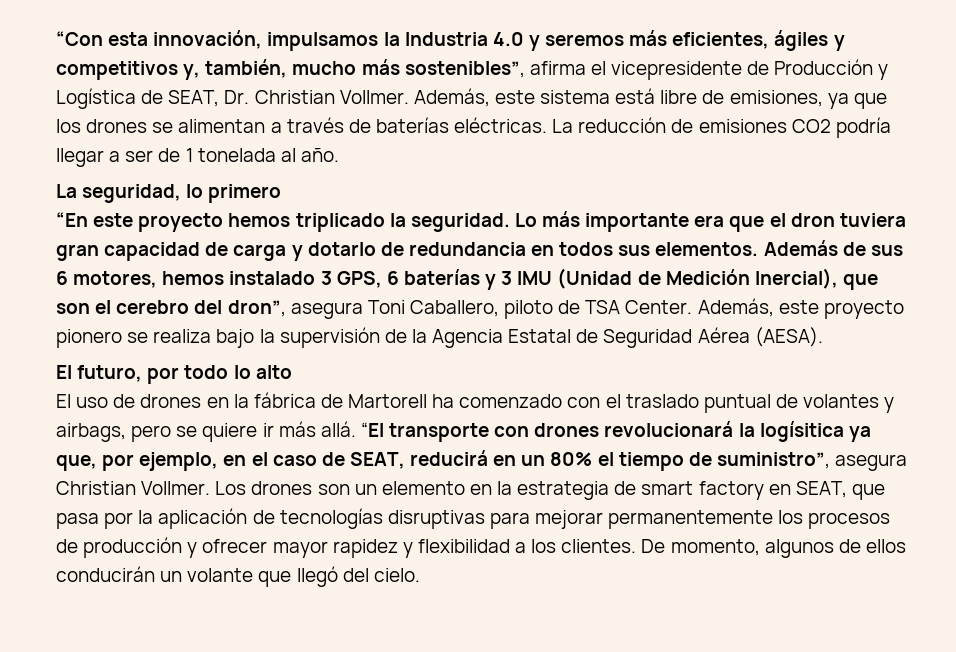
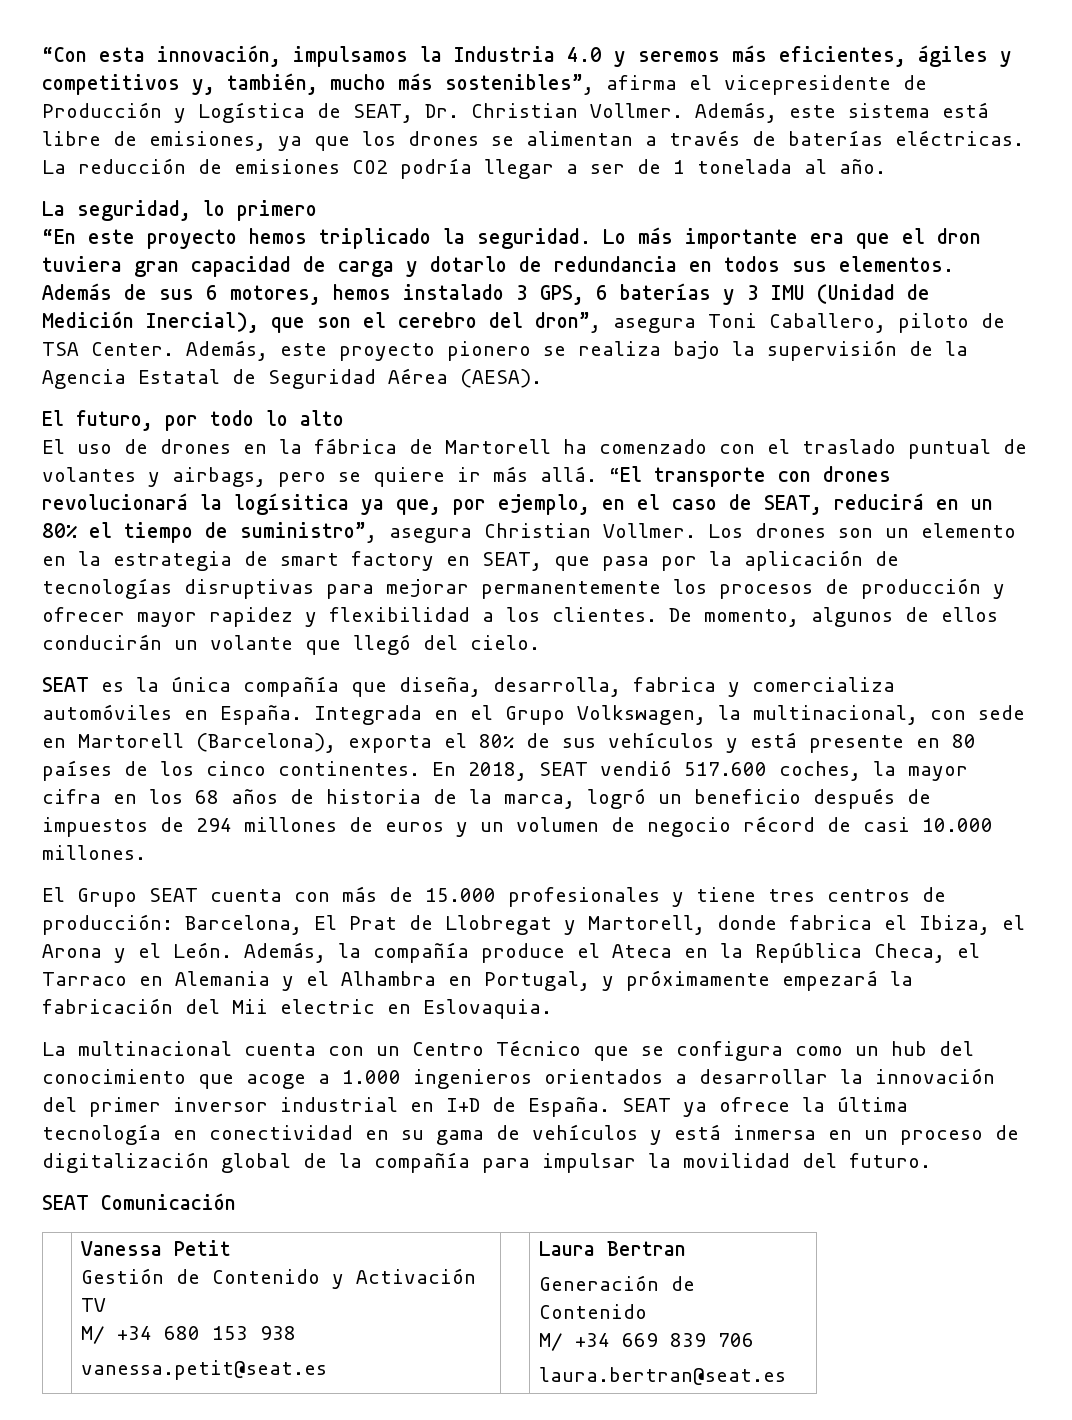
(420, 575) none -> [42,676,895,697] [42,704,1025,725] [42,732,976,753] [42,760,968,781] [42,788,931,809] [42,816,993,837] [42,845,146,860] [42,886,946,907] [42,914,1025,935] [42,942,980,963] [42,970,913,991] [42,998,552,1019] [42,1040,974,1061] [42,1068,995,1089] [42,1096,908,1117] [42,1124,1019,1145] [42,1152,931,1173] [42,1193,236,1210] [80,1240,231,1256] [80,1268,476,1289] [80,1298,106,1312] [80,1326,296,1344] [80,1360,327,1380] [538,1241,686,1256] [538,1275,695,1291] [538,1304,647,1319] [538,1333,754,1351] [538,1367,786,1385] // SEAT es la única compañía que diseña, desarrolla, fabrica y comercializa automóviles en España. Integrada en el Grupo Volkswagen, la multinacional, con sede en Martorell (Barcelona), exporta el 80% de sus vehículos y está presente en 80 países de los cinco continentes. En 2018, SEAT vendió 517.600 coches, la mayor cifra en los 68 años de historia de la marca, logró un beneficio después de impuestos de 294 millones de euros y un volumen de negocio récord de casi 10.000 millones. // El Grupo SEAT cuenta con más de 15.000 profesionales y tiene tres centros de producción: Barcelona, El Prat de Llobregat y Martorell, donde fabrica el Ibiza, el Arona y el León. Además, la compañía produce el Ateca en la República Checa, el Tarraco en Alemania y el Alhambra en Portugal, y próximamente empezará la fabricación del Mii electric en Eslovaquia. // La multinacional cuenta con un Centro Técnico que se configura como un hub del conocimiento que acoge a 1.000 ingenieros orientados a desarrollar la innovación del primer inversor industrial en I+D de España. SEAT ya ofrece la última tecnología en conectividad en su gama de vehículos y está inmersa en un proceso de digitalización global de la compañía para impulsar la movilidad del futuro. // SEAT Comunicación // | Vanessa Petit // Gestión de Contenido y Activación TV // M/ +34 680 153 938 // vanessa.petit@seat.es | | Laura Bertran // Generación de Contenido // M/ +34 669 839 706 // laura.bertran@seat.es

